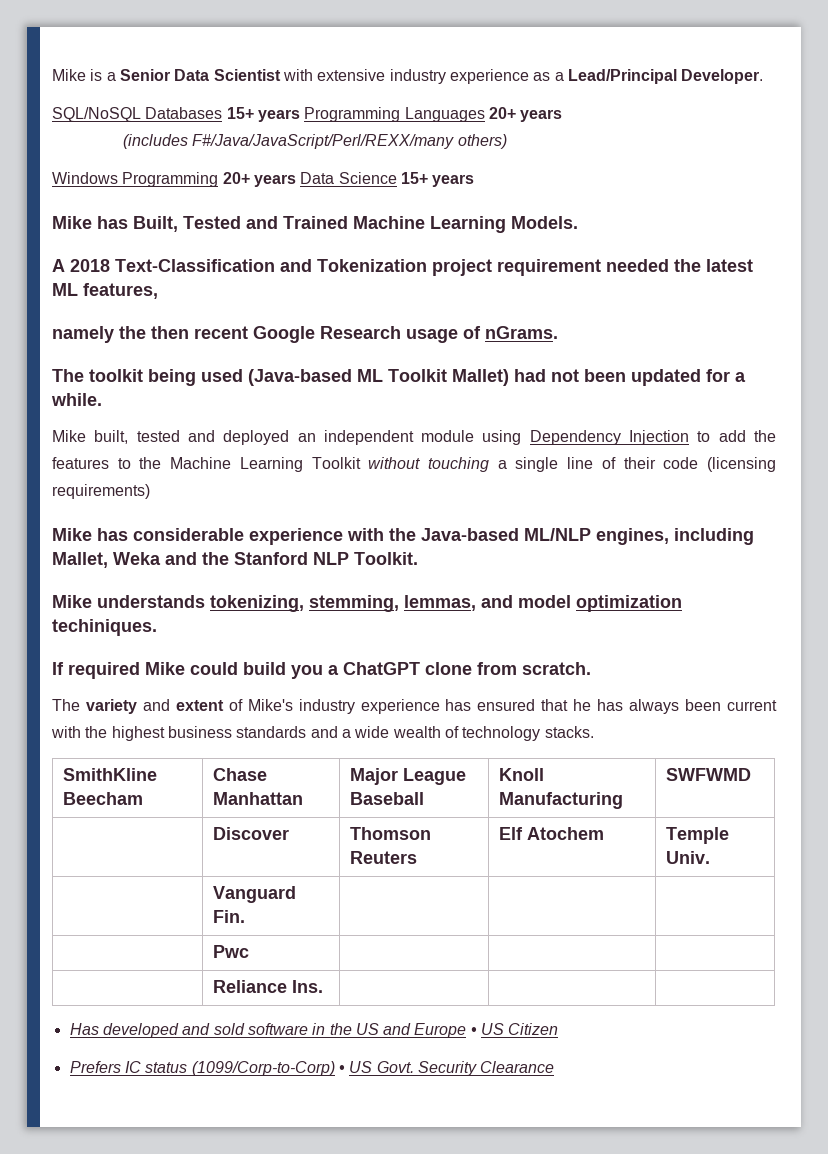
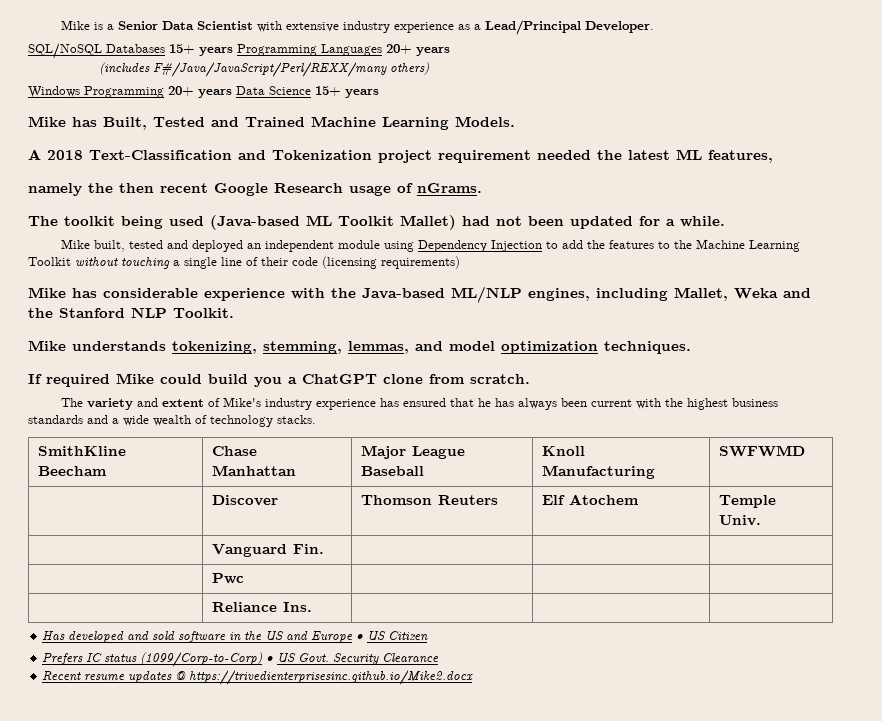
[52,619,157,636] techiniques. -> [604,341,691,354] techniques.
(555, 1067) none -> [42,670,474,685] // Recent resume updates @ https://trivedienterprisesinc.github.io/Mike2.docx

